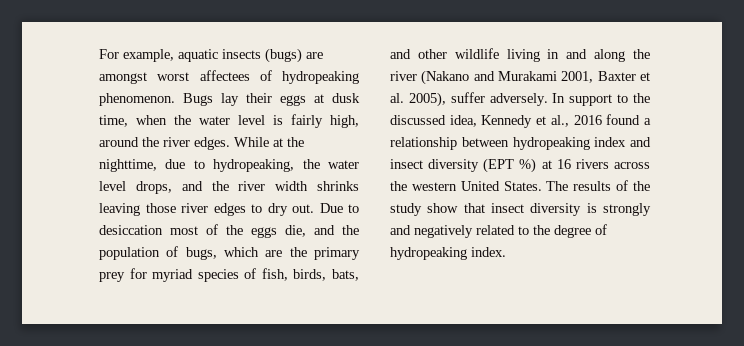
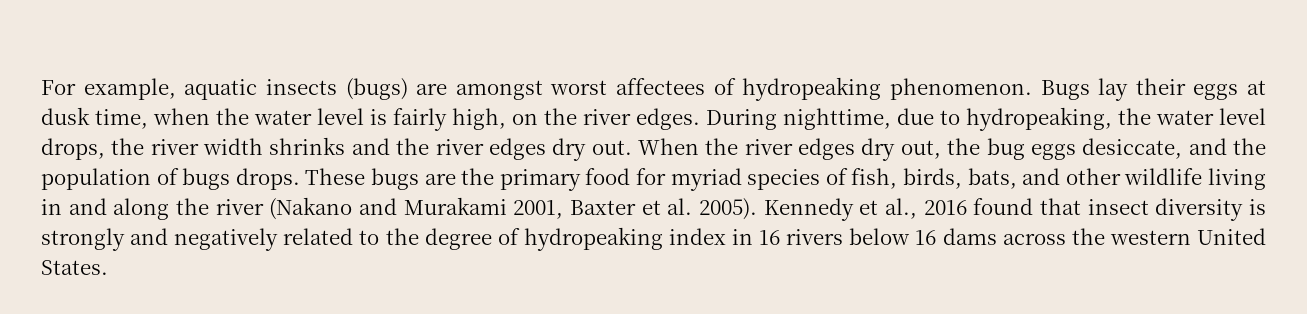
[99,137,139,147] around -> [512,113,538,125] on
[234,137,304,147] While at the -> [706,109,777,130] During
[181,181,203,191] and -> (105, 149) none
[99,203,262,216] leaving those river edges to -> [351,138,546,160] and the river edges
[319,203,359,213] [99,224,359,238] [99,246,259,260] Due to desiccation most of the eggs die, and the population of bugs, which -> [638,138,1266,161] [41,168,419,190] When the river edges dry out, the bug eggs desiccate, and the population of bugs drops. These bugs
[99,272,125,282] prey -> [585,168,631,185] food
[408,92,650,107] [390,115,477,127] 2005), suffer adversely. In support to the discussed idea, -> [699,198,757,220] 2005).
[644,118,651,125] [390,137,651,150] [390,158,650,173] [390,180,650,191] [390,203,459,216] a relationship between hydropeaking index and insect diversity (EPT %) at 16 rivers across the western United States. The results of the study show -> (1034, 206) none
[471,247,506,257] index. -> [668,228,1266,245] [41,260,108,275] index in 16 rivers below 16 dams across the western United States.

